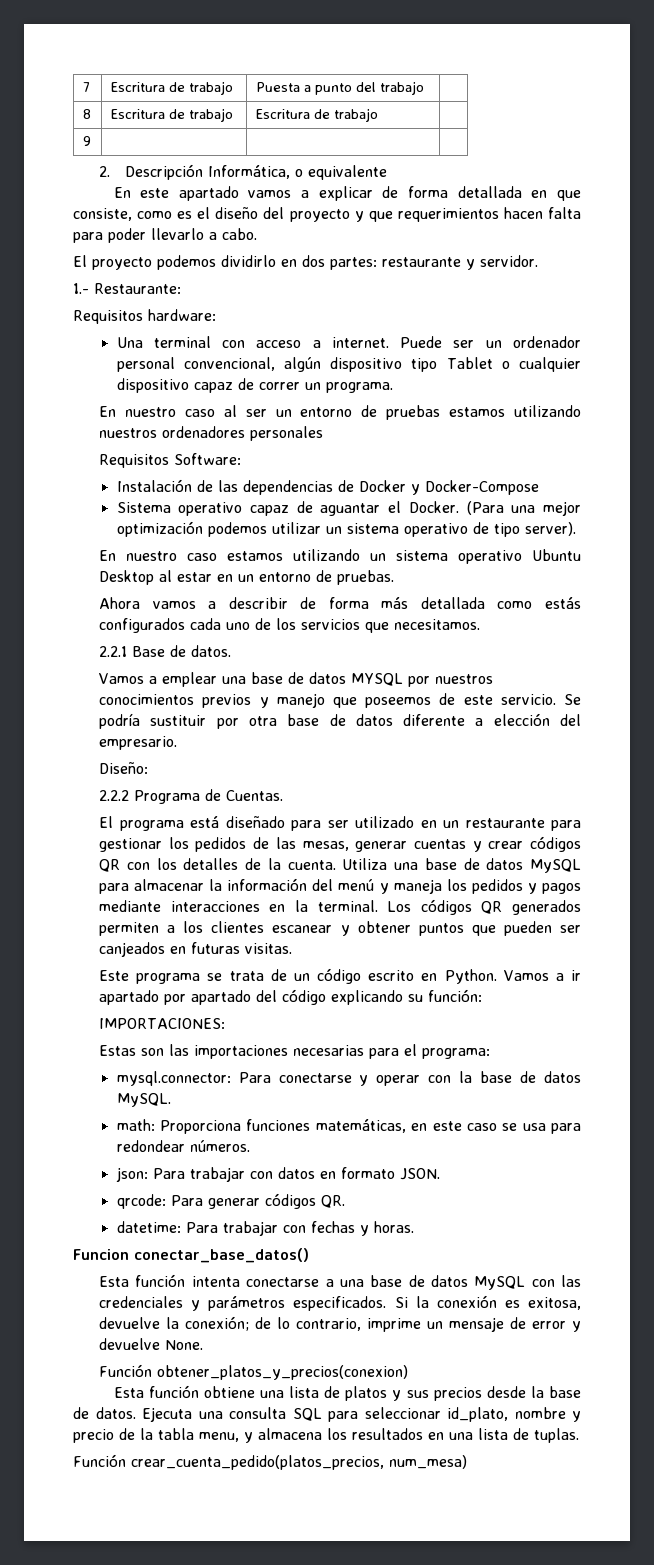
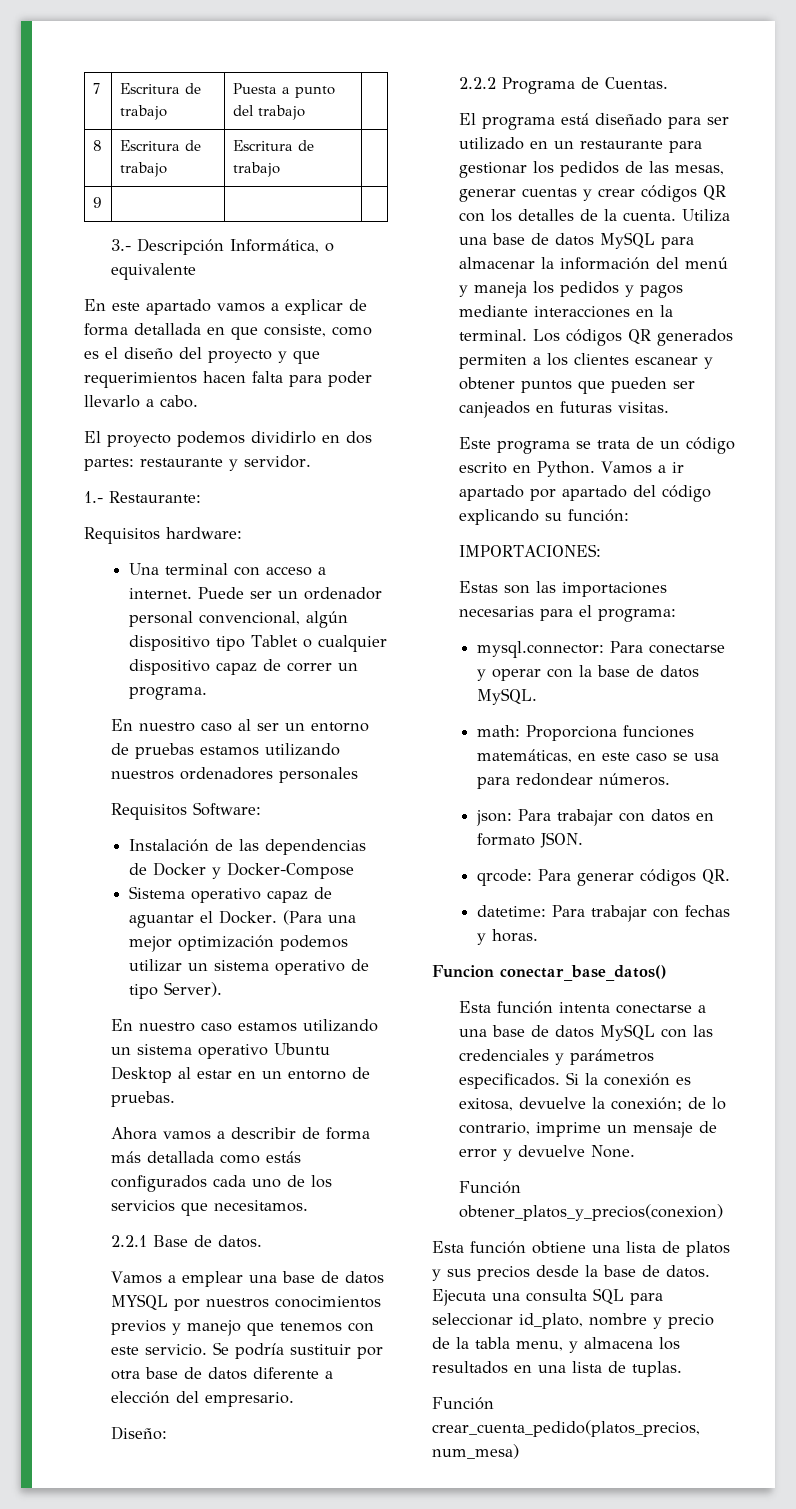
[99,166,111,177] 2. -> [111,239,132,251] 3.-
[524,522,576,536] server). -> [164,982,223,997] Server).
[365,693,456,708] poseemos de -> [280,1322,375,1332] tenemos con

